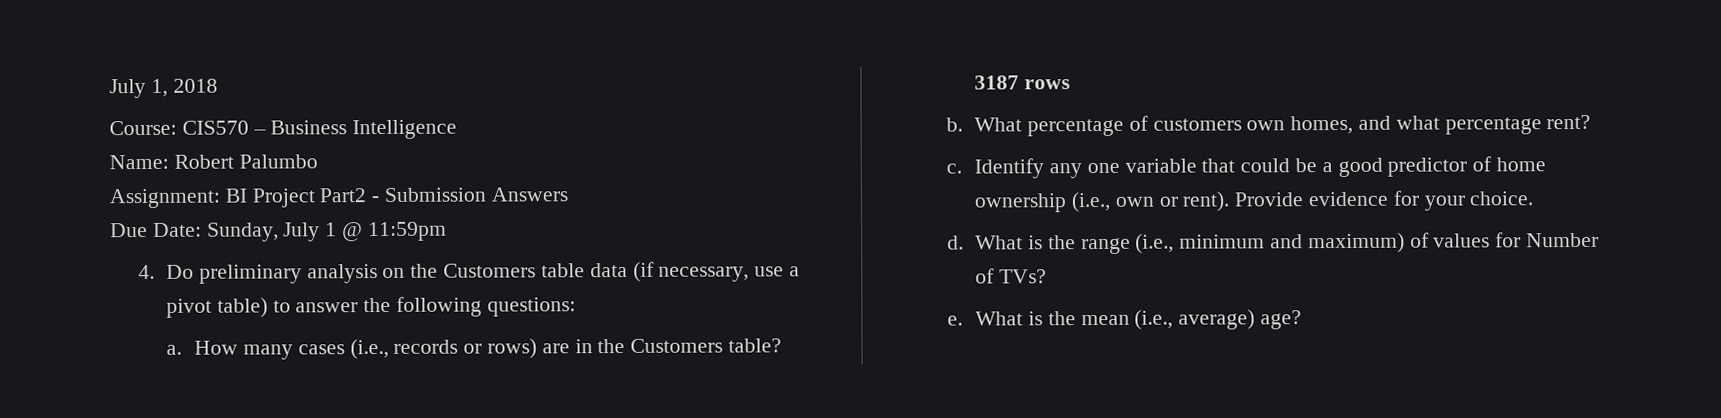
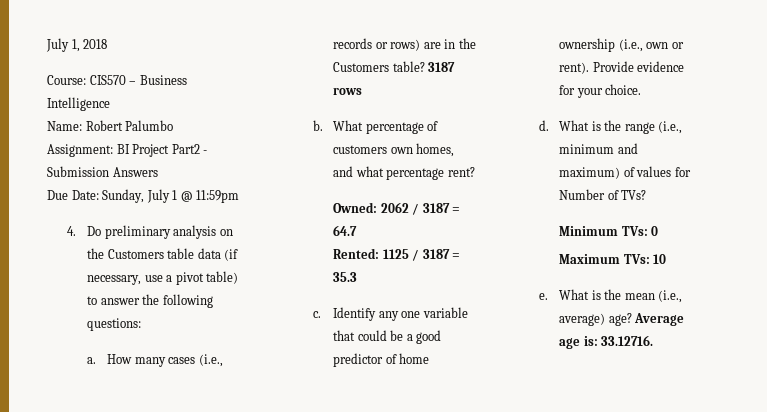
(1592, 122) none -> [333,202,461,215] [333,225,358,236] [333,248,461,261] [333,272,358,282] // Owned: 2062 / 3187 = 64.7 // Rented: 1125 / 3187 = 35.3
(1047, 276) none -> [559,226,659,236] [559,254,667,264] // Minimum TVs: 0 // Maximum TVs: 10
(1302, 320) none -> [634,313,685,326] [559,335,654,349] Average age is: 33.12716.

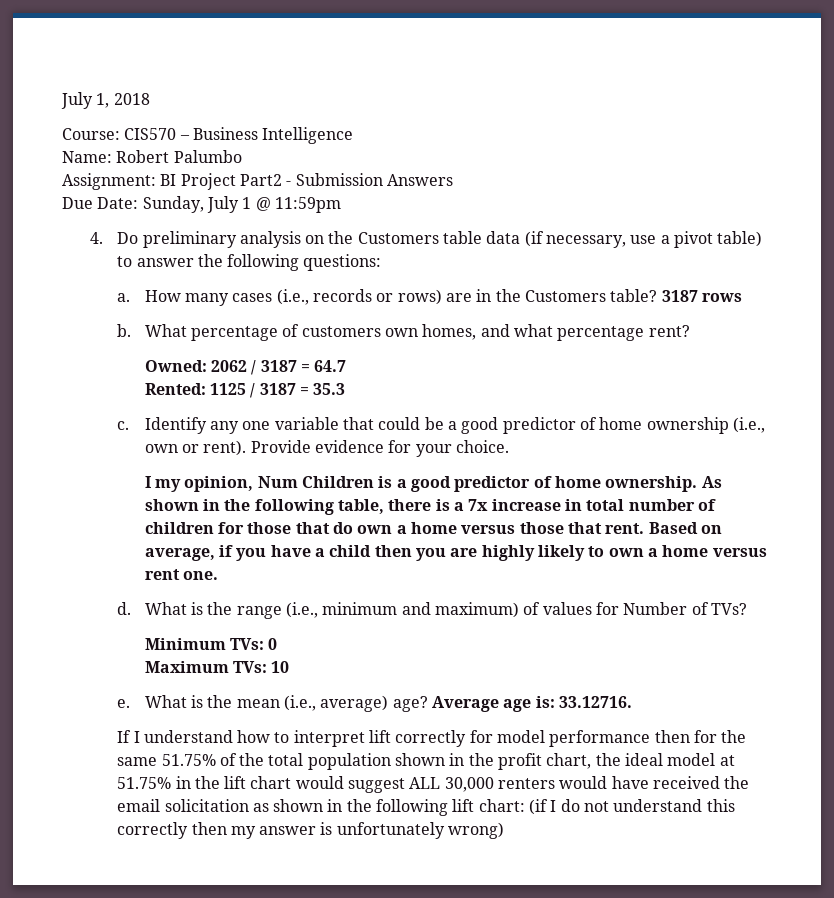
(642, 89) none -> [144,476,722,492] [144,499,716,515] [144,522,722,534] [144,545,767,561] [144,569,219,580] // I my opinion, Num Children is a good predictor of home ownership. As shown in the following table, there is a 7x increase in total number of children for those that do own a home versus those that rent. Based on average, if you have a child then you are highly likely to own a home versus rent one.
(654, 340) none -> [117,730,747,747] [117,753,735,770] [117,776,750,793] [117,799,735,816] [117,822,505,839] // If I understand how to interpret lift correctly for model performance then for the same 51.75% of the total population shown in the profit chart, the ideal model at 51.75% in the lift chart would suggest ALL 30,000 renters would have received the email solicitation as shown in the following lift chart: (if I do not understand this correctly then my answer is unfortunately wrong)

